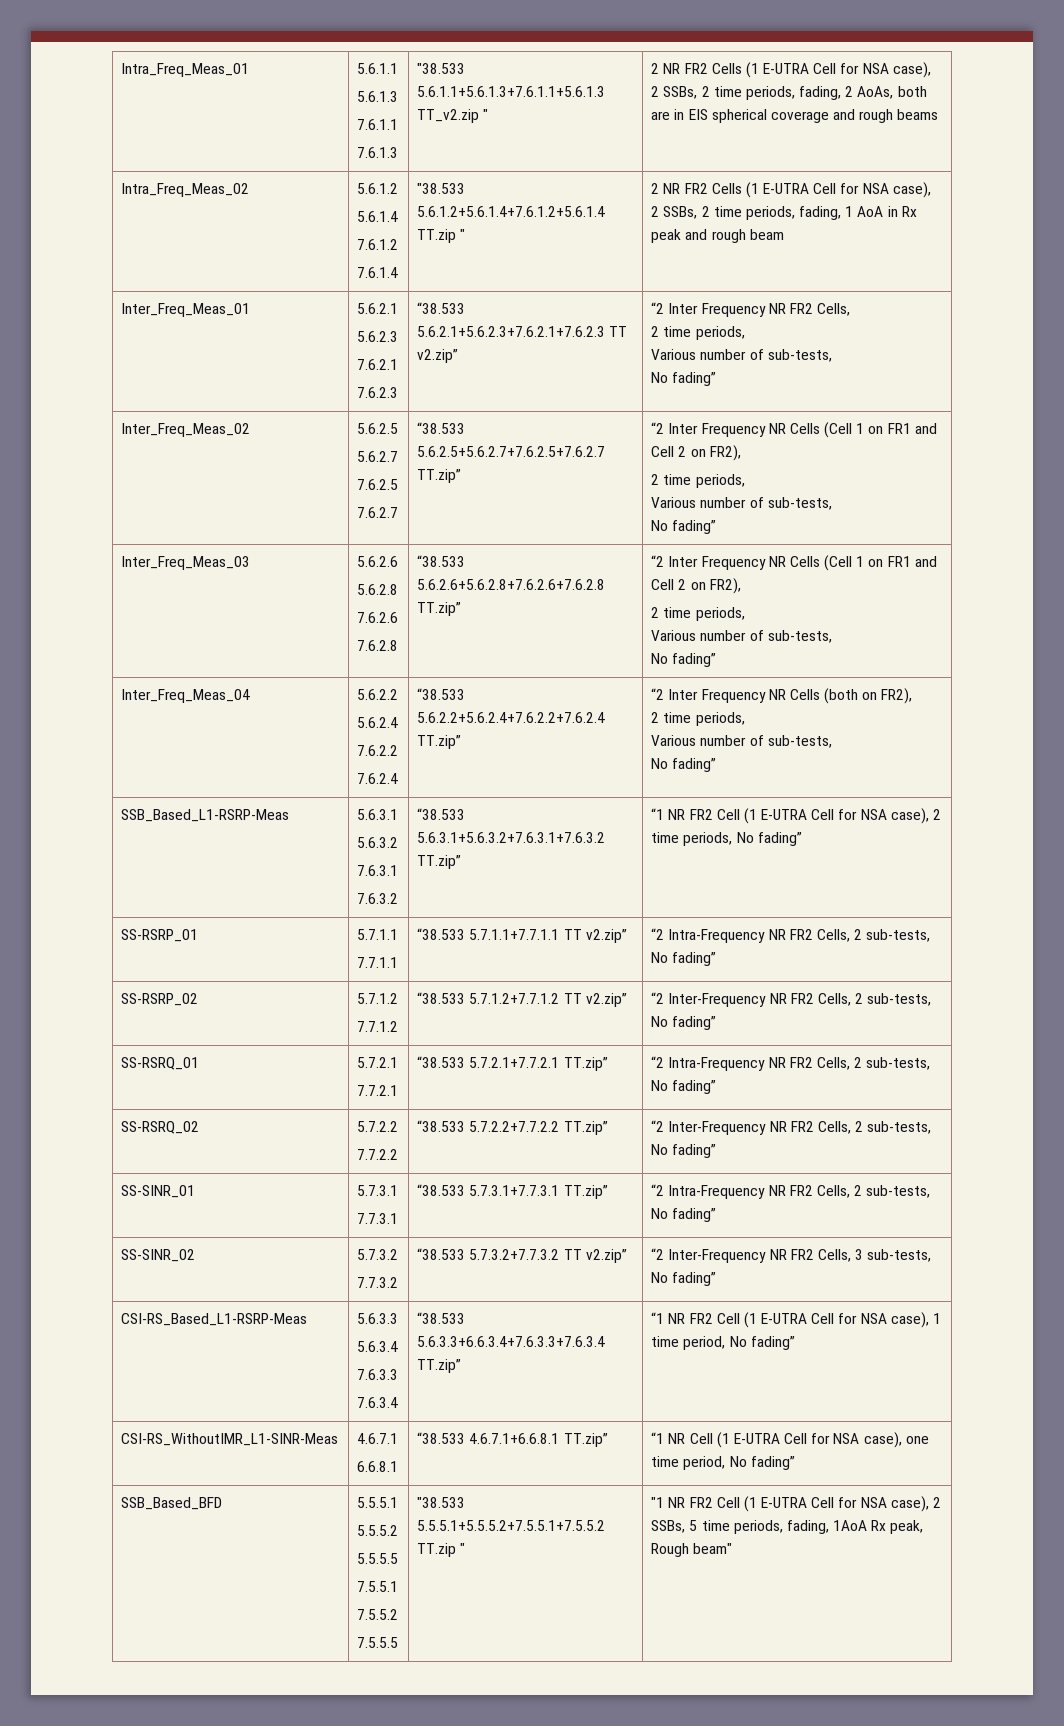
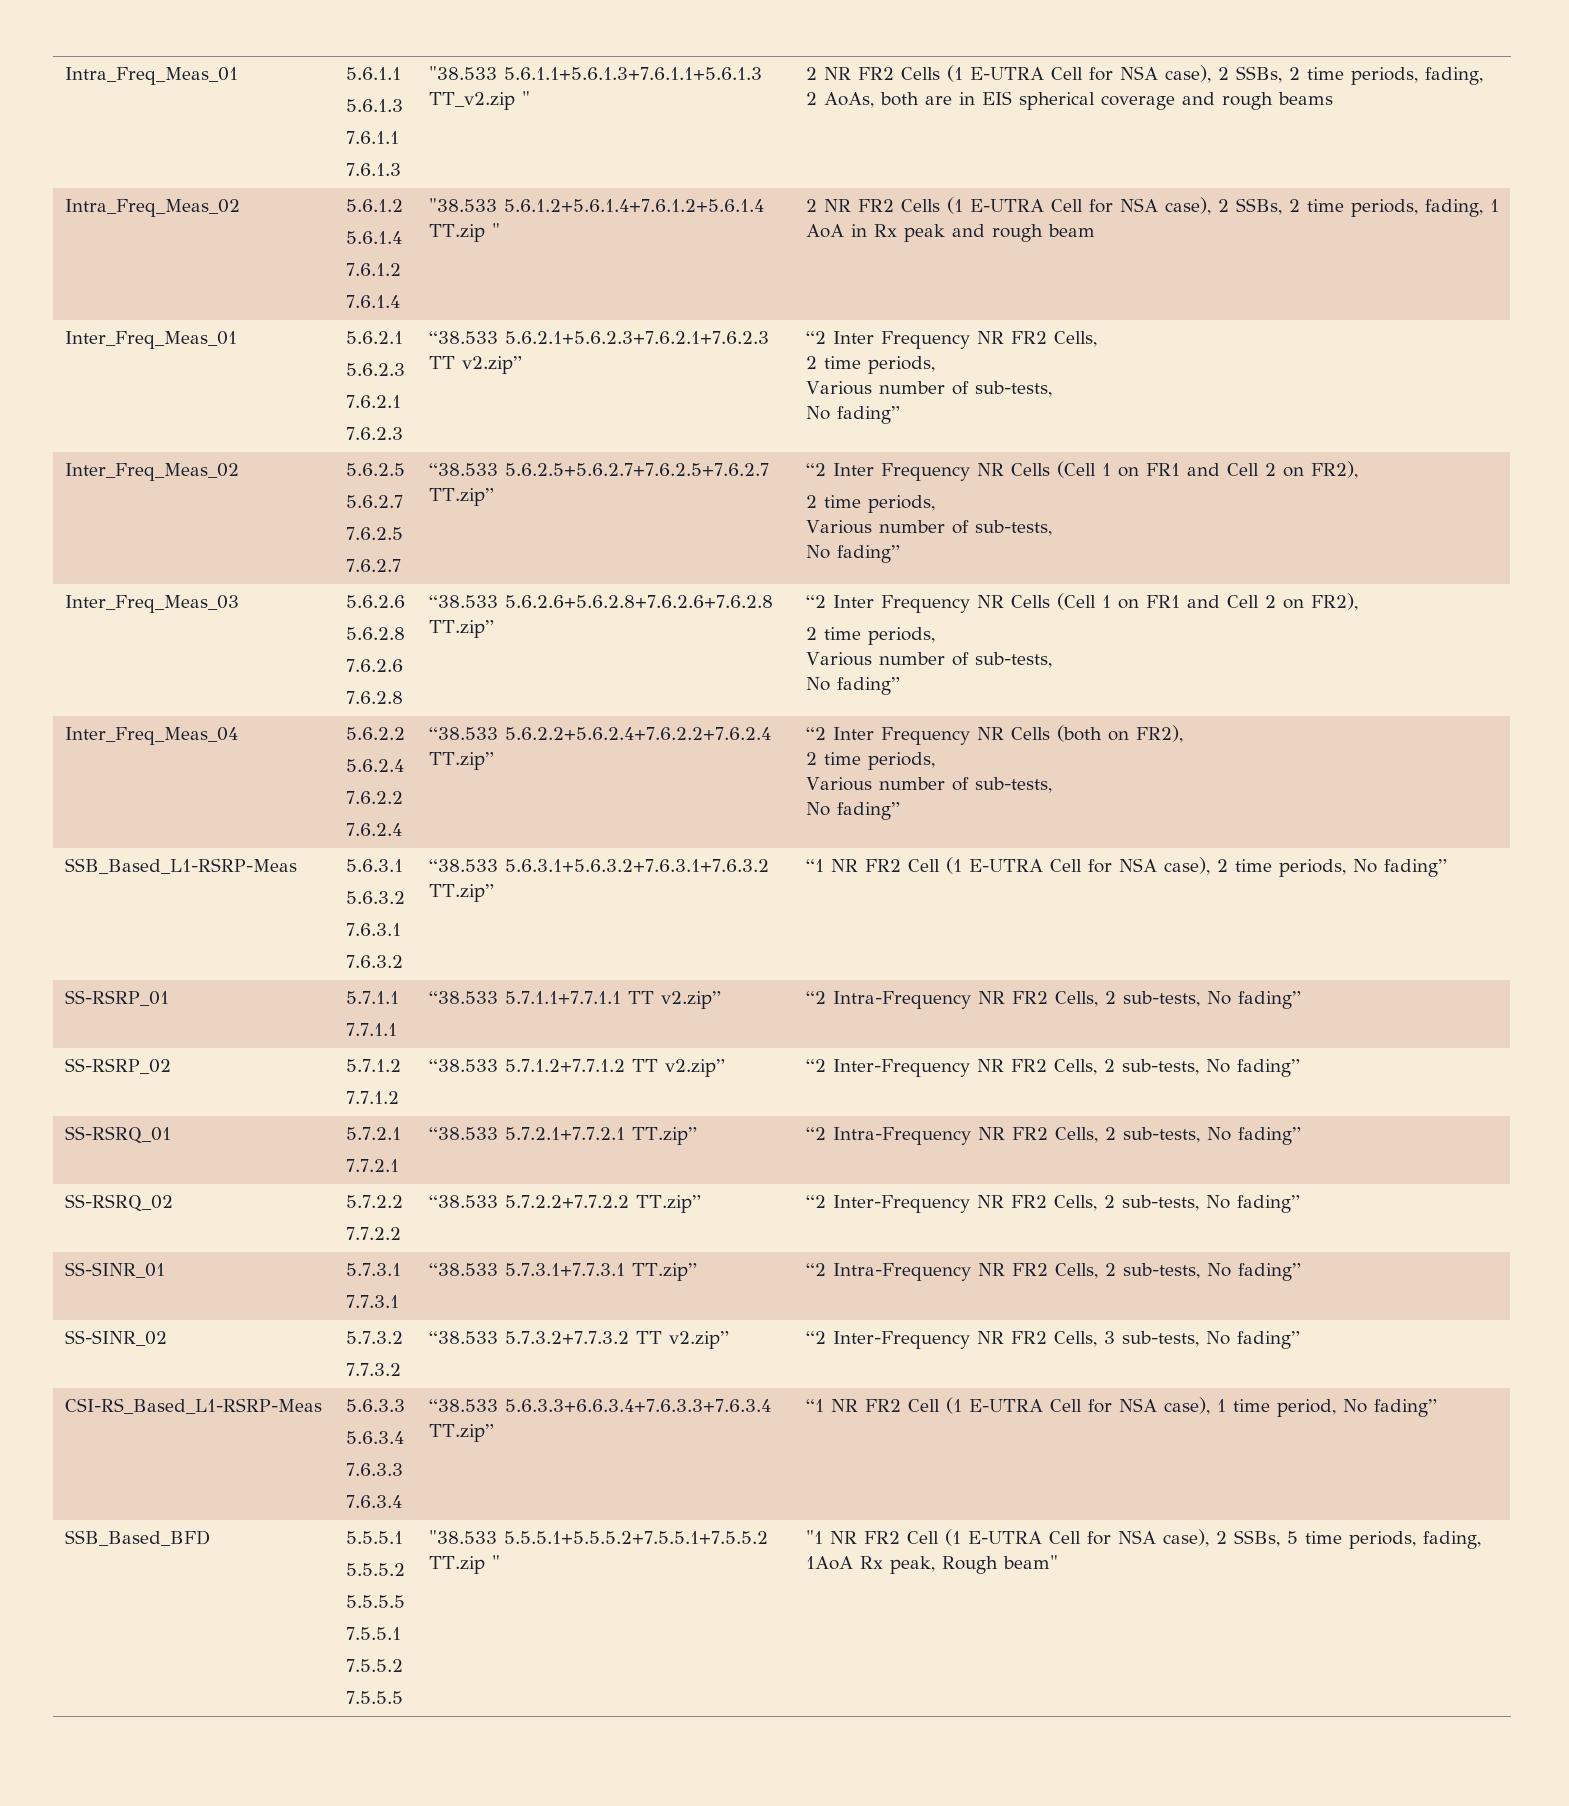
[121,1433,339,1446] [357,1433,399,1444] [357,1461,399,1472] [417,1432,608,1447] [651,1432,929,1448] [651,1456,795,1470] // CSI-RS_WithoutIMR_L1-SINR-Meas | 4.6.7.1 // 6.6.8.1 | “38.533 4.6.7.1+6.6.8.1 TT.zip” | “1 NR Cell (1 E-UTRA Cell for NSA case), one time period, No fading” -> (1437, 1408) none

